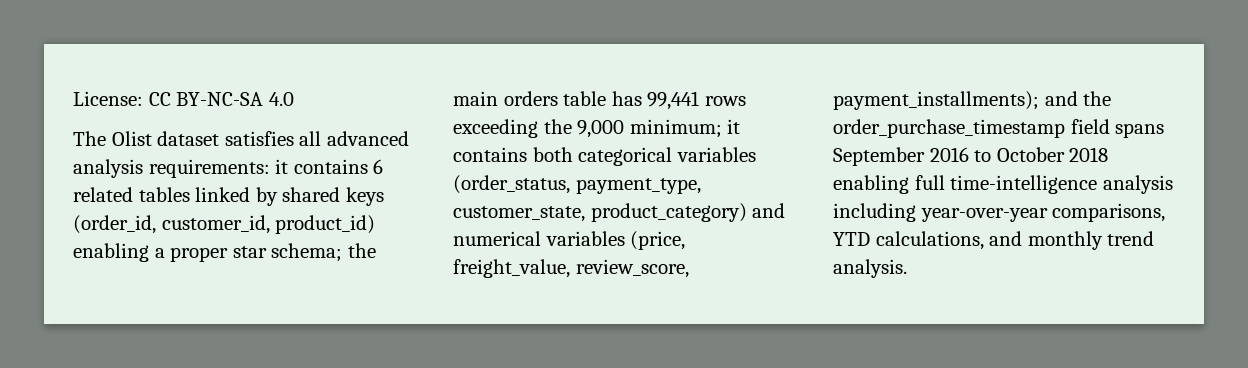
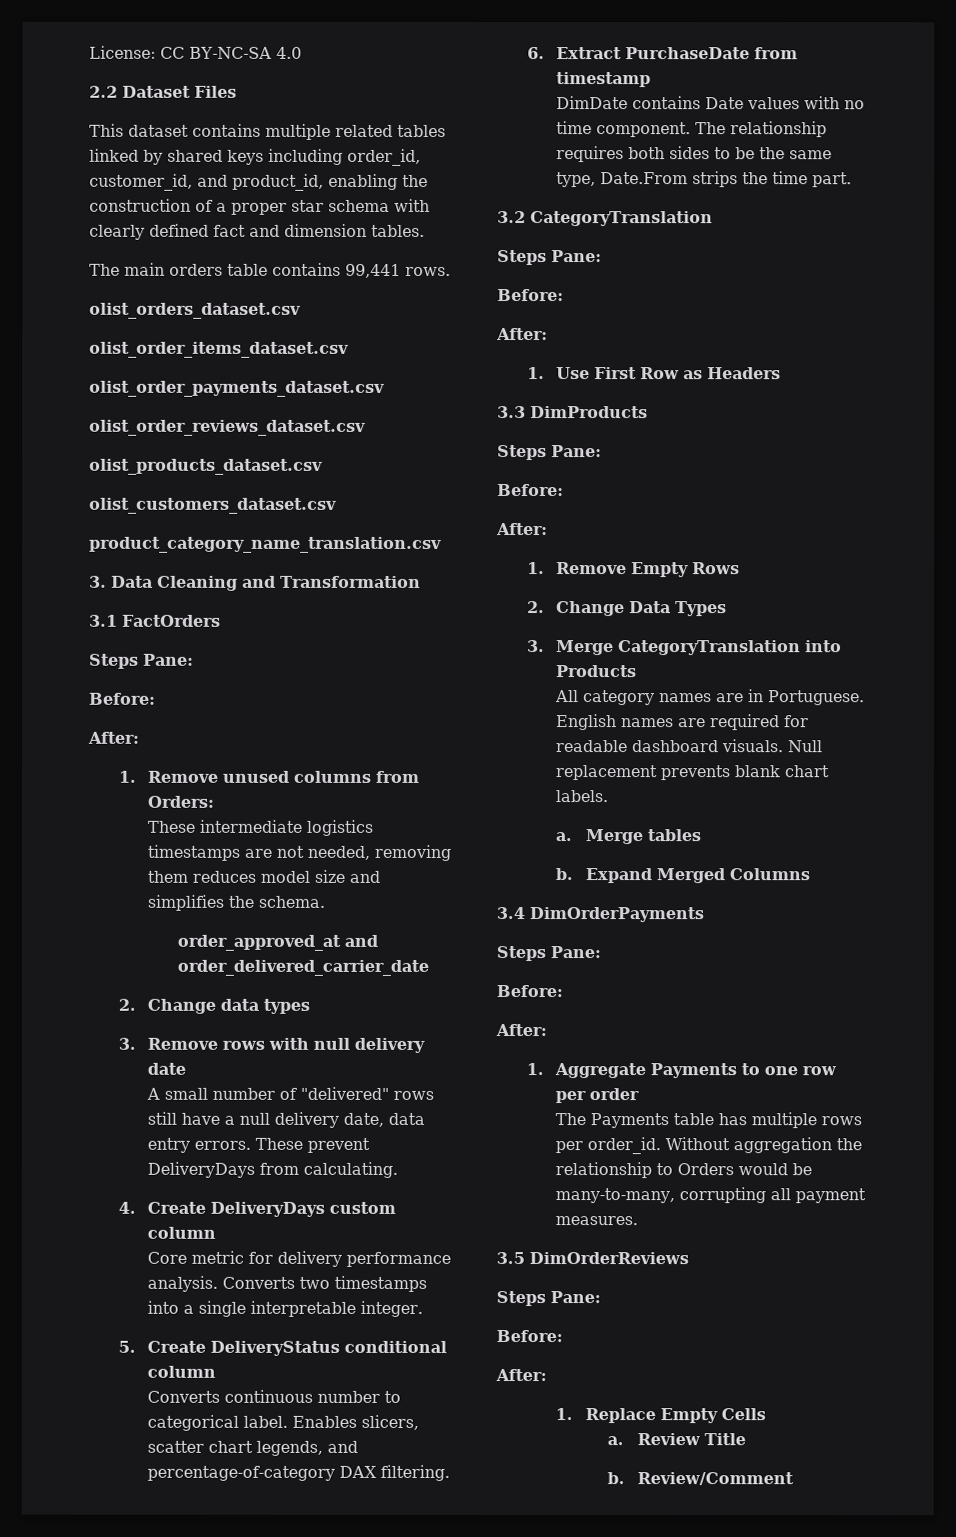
[73,131,409,146] [73,159,384,178] The Olist dataset satisfies all advanced analysis requirements: it contains 6 -> [89,85,237,98] [89,123,331,140] 2.2 Dataset Files // This dataset contains multiple
[73,215,376,234] [73,243,376,262] [453,91,746,110] [453,119,741,138] [453,147,756,166] [453,175,701,194] [453,203,786,222] [453,231,686,250] [453,259,689,278] [833,91,1112,110] [833,119,1165,138] [833,147,1109,166] [833,175,1173,194] [833,203,1166,222] [833,231,1155,250] [833,259,907,278] (order_id, customer_id, product_id) enabling a proper star schema; the main orders table has 99,441 rows exceeding the 9,000 minimum; it contains both categorical variables (order_status, payment_type, customer_state, product_category) and numerical variables (price, freight_value, review_score, payment_installments); and the order_purchase_timestamp field spans September 2016 to October 2018 enabling full time-intelligence analysis including year-over-year comparisons, YTD calculations, and monthly trend analysis. -> [268,148,421,166] [89,173,428,191] [89,198,430,215] [89,223,425,240] [89,262,451,278] [89,302,301,319] [89,341,349,358] [89,380,385,397] [89,419,366,436] [89,458,323,475] [89,497,337,514] [89,536,442,553] [89,575,421,591] [89,614,221,627] [89,653,194,669] [89,692,156,705] [88,731,140,744] [117,770,420,783] [147,795,215,808] [147,819,374,836] [147,844,452,861] [147,869,381,883] [147,894,326,911] [176,934,378,951] [176,959,429,976] [117,998,311,1014] [117,1037,426,1053] [147,1062,187,1075] [146,1086,435,1100] [147,1111,426,1128] [147,1137,371,1153] [147,1161,399,1178] [117,1201,397,1217] [147,1226,217,1239] [147,1250,452,1267] [147,1275,428,1292] [147,1300,424,1317] [117,1340,448,1356] [147,1365,217,1378] [147,1389,402,1403] [147,1414,420,1431] [147,1440,359,1456] [147,1464,451,1481] [526,47,799,60] [556,72,652,88] [556,96,866,110] [556,121,828,138] [556,146,833,163] [556,171,853,188] [497,211,713,227] [497,250,602,266] [497,289,564,302] [496,328,548,341] [526,367,782,380] [497,406,648,419] [497,445,602,461] [497,484,564,497] [496,523,548,536] [526,562,741,578] [526,601,728,617] [526,640,843,656] [556,665,638,678] [555,689,866,706] [556,714,810,731] [556,739,824,753] [555,765,831,781] [555,790,609,803] [555,829,701,845] [555,868,810,884] [496,907,704,923] [496,946,601,962] [496,985,563,998] [495,1024,547,1037] [525,1063,838,1079] [555,1088,640,1104] [555,1112,863,1129] [555,1137,863,1155] [555,1162,813,1179] [555,1187,867,1204] [555,1216,639,1226] [496,1252,689,1265] [496,1291,601,1307] [496,1330,563,1343] [495,1369,547,1382] [555,1408,766,1424] [607,1433,746,1446] [607,1472,794,1486] including order_id, customer_id, and product_id, enabling the construction of a proper star schema with clearly defined fact and dimension tables. // The main orders table contains 99,441 rows. // olist_orders_dataset.csv // olist_order_items_dataset.csv // olist_order_payments_dataset.csv // olist_order_reviews_dataset.csv // olist_products_dataset.csv // olist_customers_dataset.csv // product_category_name_translation.csv // 3. Data Cleaning and Transformation // 3.1 FactOrders // Steps Pane: // Before: // After: // 1. Remove unused columns from Orders: // These intermediate logistics timestamps are not needed, removing them reduces model size and simplifies the schema. // order_approved_at and order_delivered_carrier_date // 2. Change data types // 3. Remove rows with null delivery date // A small number of "delivered" rows still have a null delivery date, data entry errors. These prevent DeliveryDays from calculating. // 4. Create DeliveryDays custom column // Core metric for delivery performance analysis. Converts two timestamps into a single interpretable integer. // 5. Create DeliveryStatus conditional column // Converts continuous number to categorical label. Enables slicers, scatter chart legends, and percentage-of-category DAX filtering. // 6. Extract PurchaseDate from timestamp // DimDate contains Date values with no time component. The relationship requires both sides to be the same type, Date.From strips the time part. // 3.2 CategoryTranslation // Steps Pane: // Before: // After: // 1. Use First Row as Headers // 3.3 DimProducts // Steps Pane: // Before: // After: // 1. Remove Empty Rows // 2. Change Data Types // 3. Merge CategoryTranslation into Products // All category names are in Portuguese. English names are required for readable dashboard visuals. Null replacement prevents blank chart labels. // a. Merge tables // b. Expand Merged Columns // 3.4 DimOrderPayments // Steps Pane: // Before: // After: // 1. Aggregate Payments to one row per order // The Payments table has multiple rows per order_id. Without aggregation the relationship to Orders would be many-to-many, corrupting all payment measures. // 3.5 DimOrderReviews // Steps Pane: // Before: // After: // 1. Replace Empty Cells // a. Review Title // b. Review/Comment

